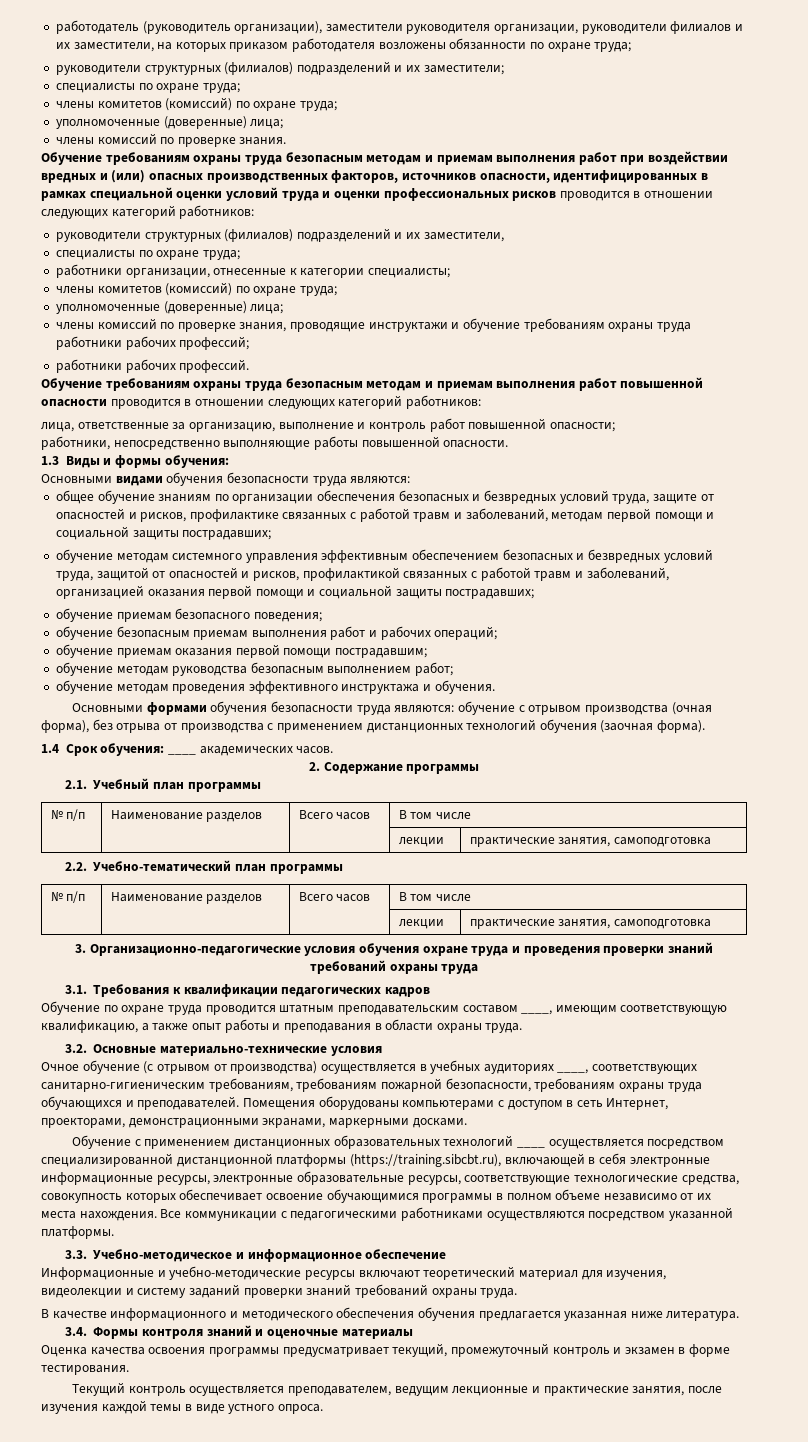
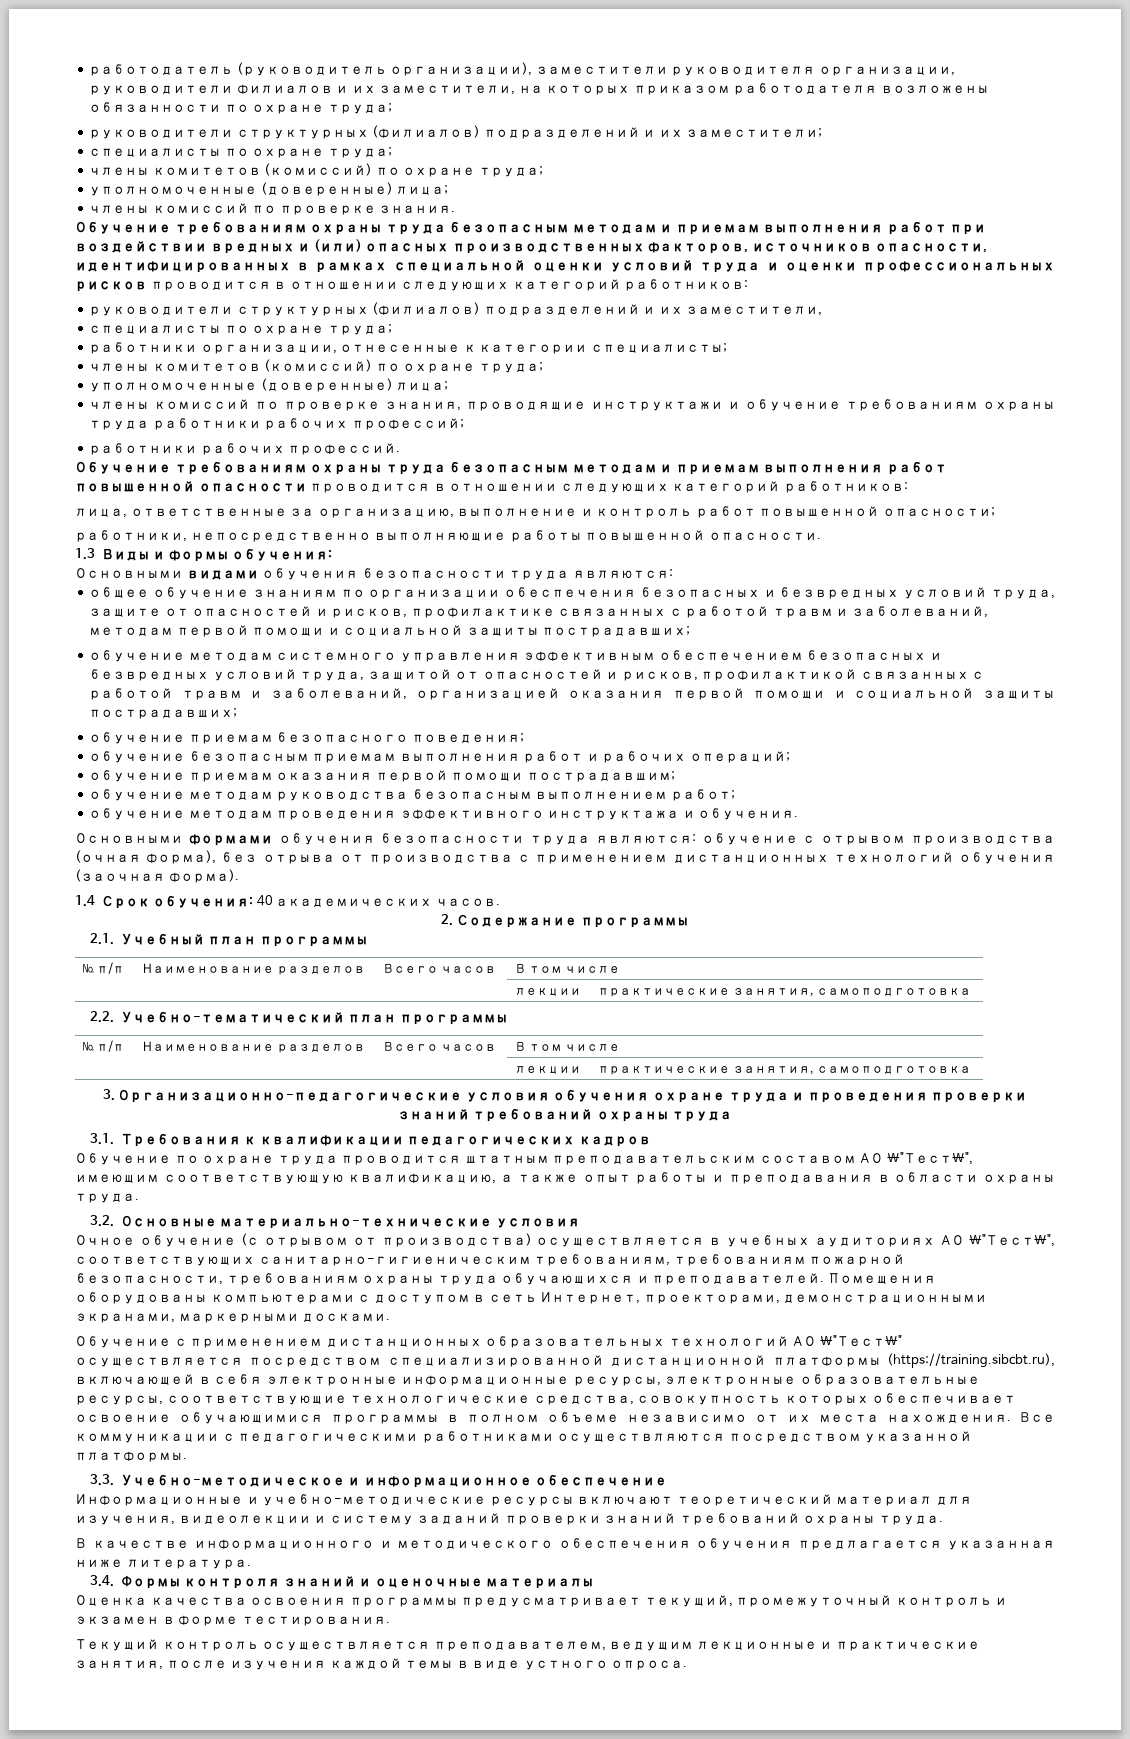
[168,753,197,755] ____ -> [256,895,273,906] 40
[521,1010,553,1015] ____, -> [859,1152,973,1165] АО \"Тест\",
[557,1069,589,1074] ____, -> [940,1234,1055,1247] АО \"Тест\",
[516,1146,545,1148] ____ -> [792,1335,902,1347] АО \"Тест\"

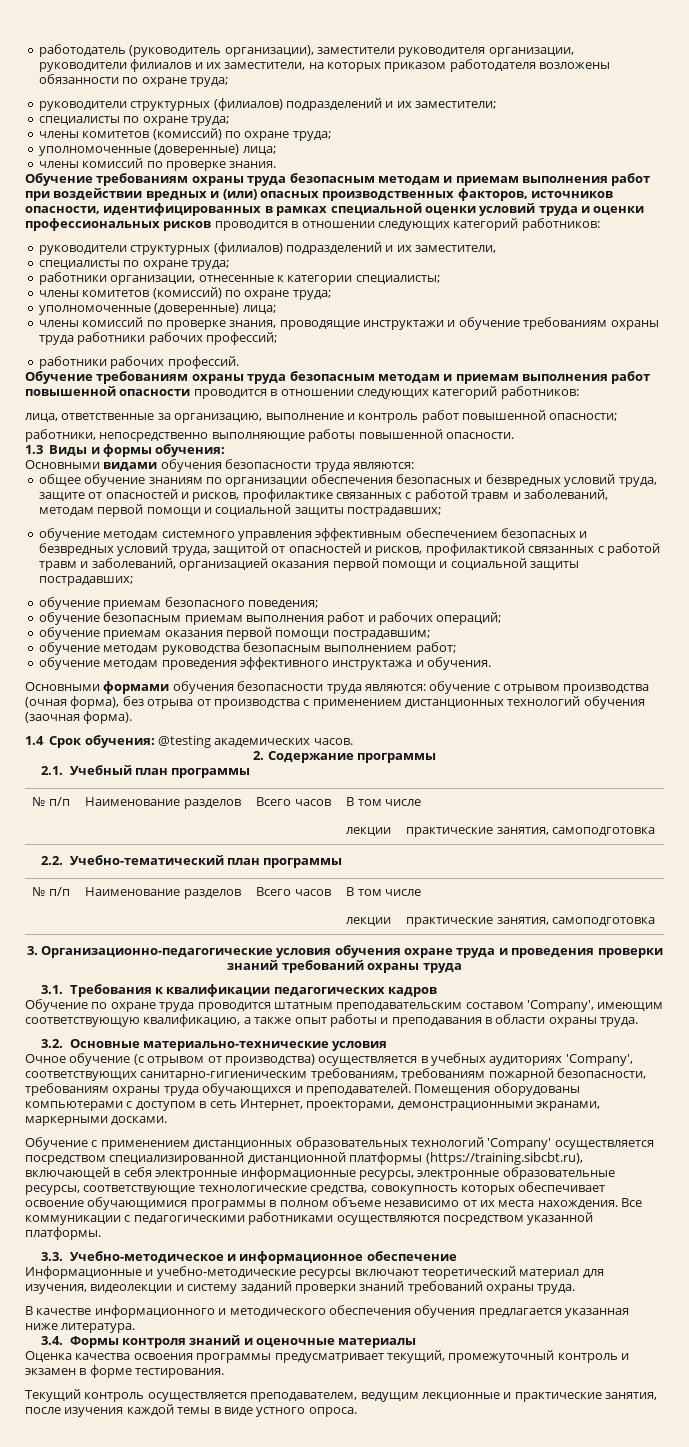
[256,895,273,906] 40 -> [158,735,211,748] @testing
[859,1152,973,1165] АО \"Тест\", -> [527,1000,594,1012] 'Company',
[940,1234,1055,1247] АО \"Тест\", -> [565,1054,633,1066] 'Company',
[792,1335,902,1347] АО \"Тест\" -> [487,1138,552,1150] 'Company'

